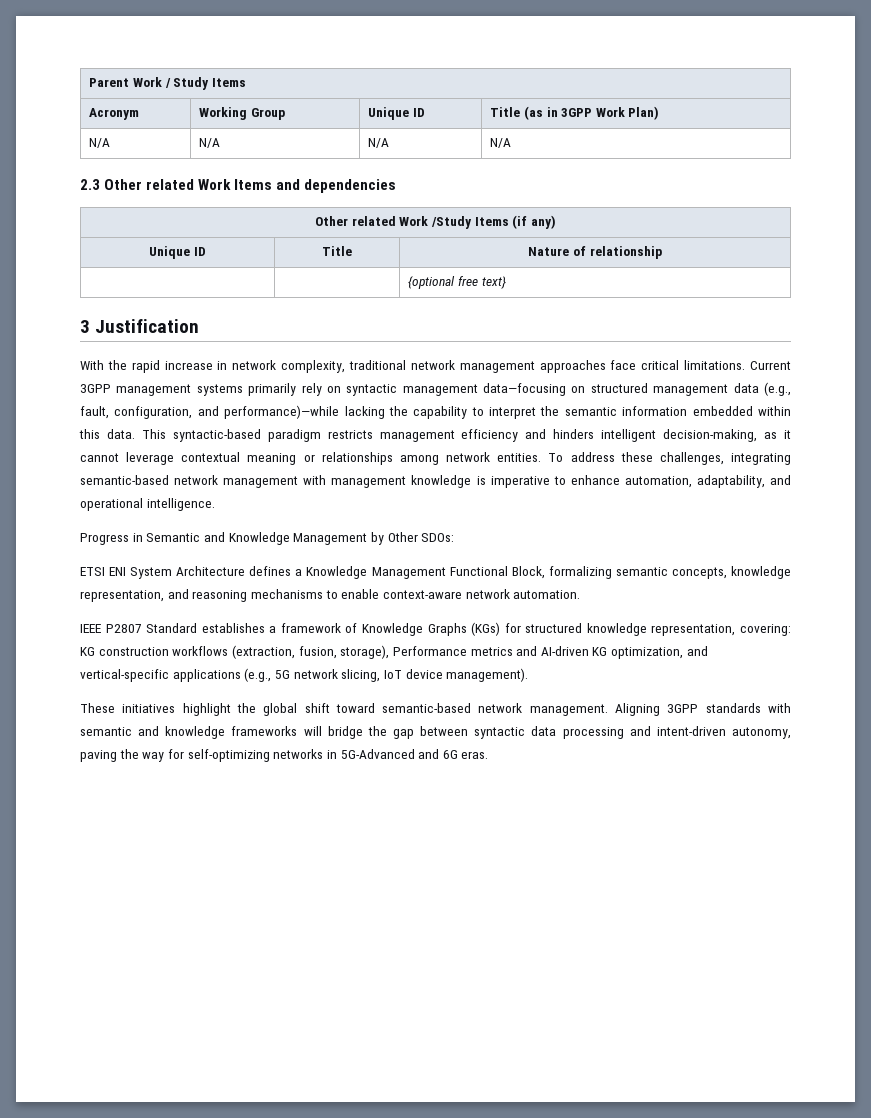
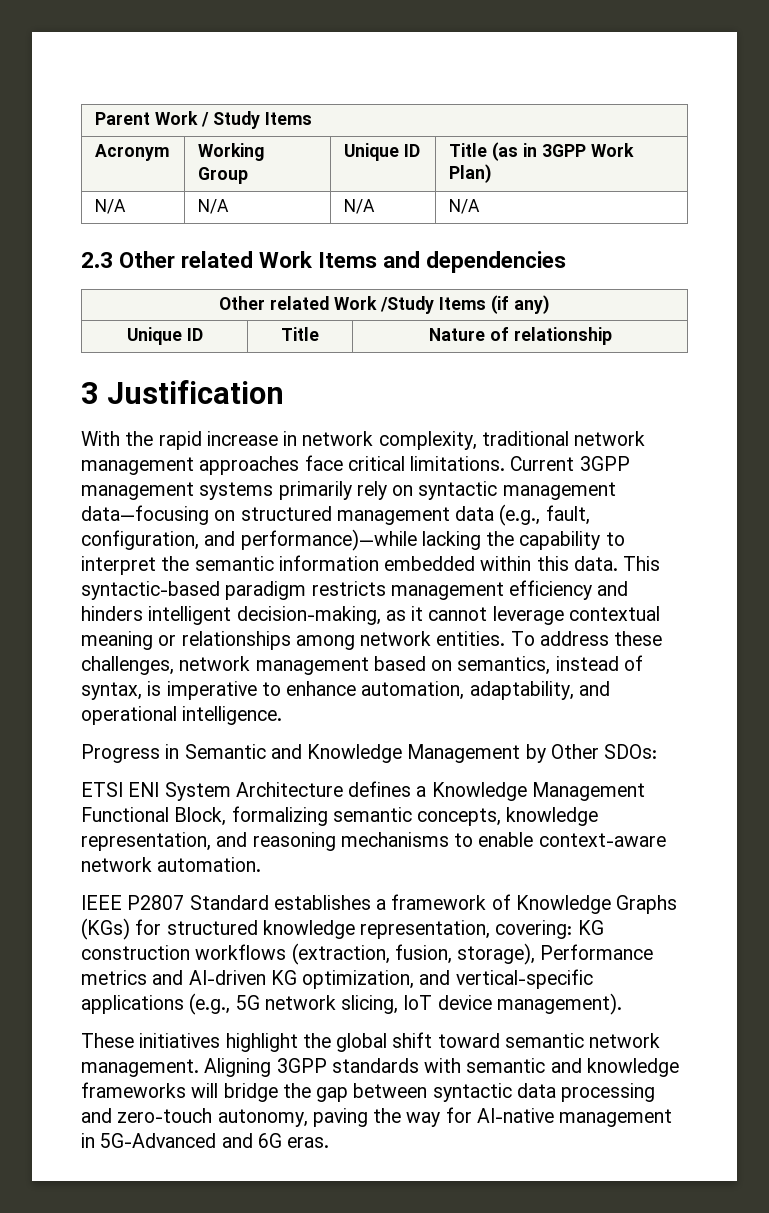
[408,276,506,289] // | | {optional free text} -> (612, 336) none
[731,453,791,465] [80,475,472,488] integrating semantic-based network management with management knowledge -> [179,655,643,675] [81,682,142,700] network management based on semantics, instead of syntax,
[382,703,472,713] semantic-based -> [504,1033,584,1048] semantic
[656,726,726,736] intent-driven -> [117,1108,213,1123] zero-touch
[187,749,324,762] self-optimizing networks -> [476,1108,673,1127] AI-native management

